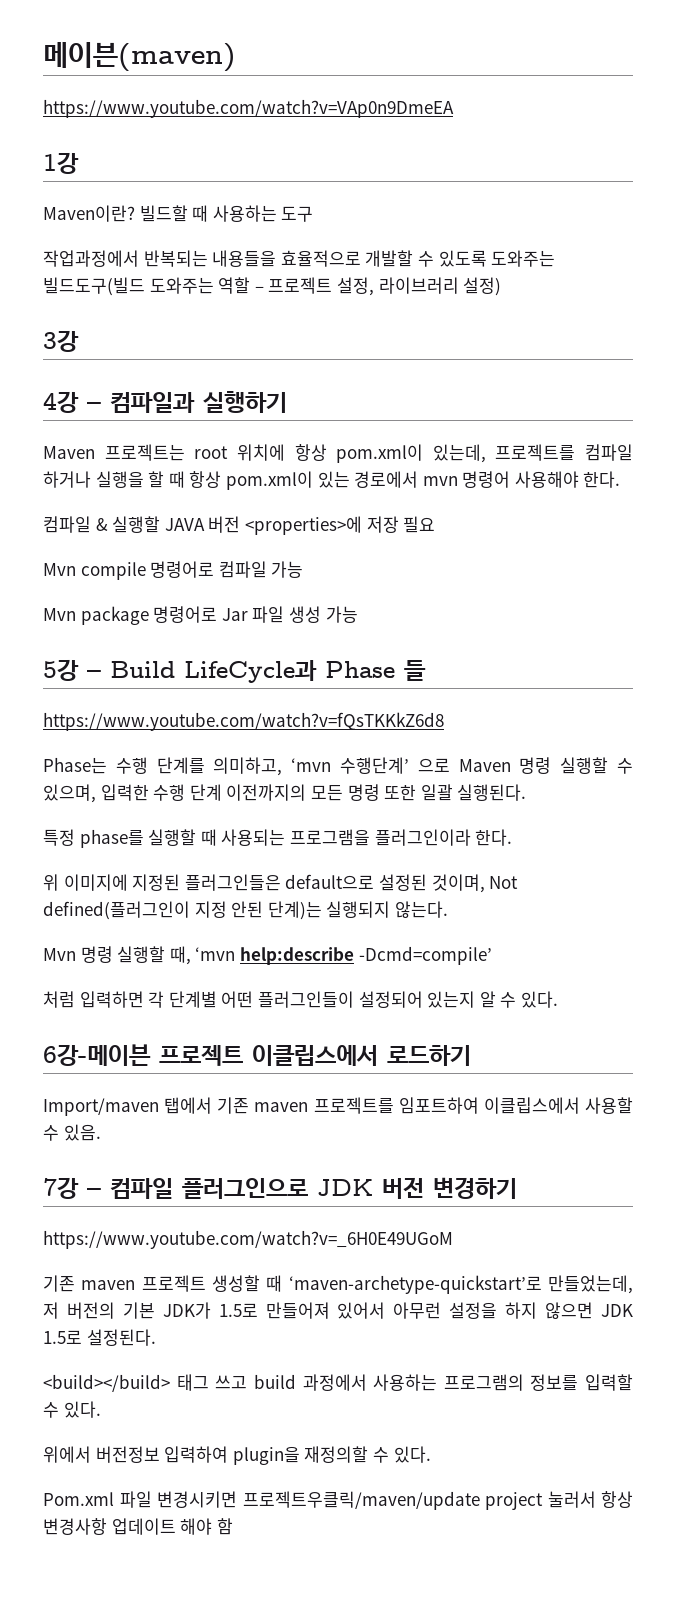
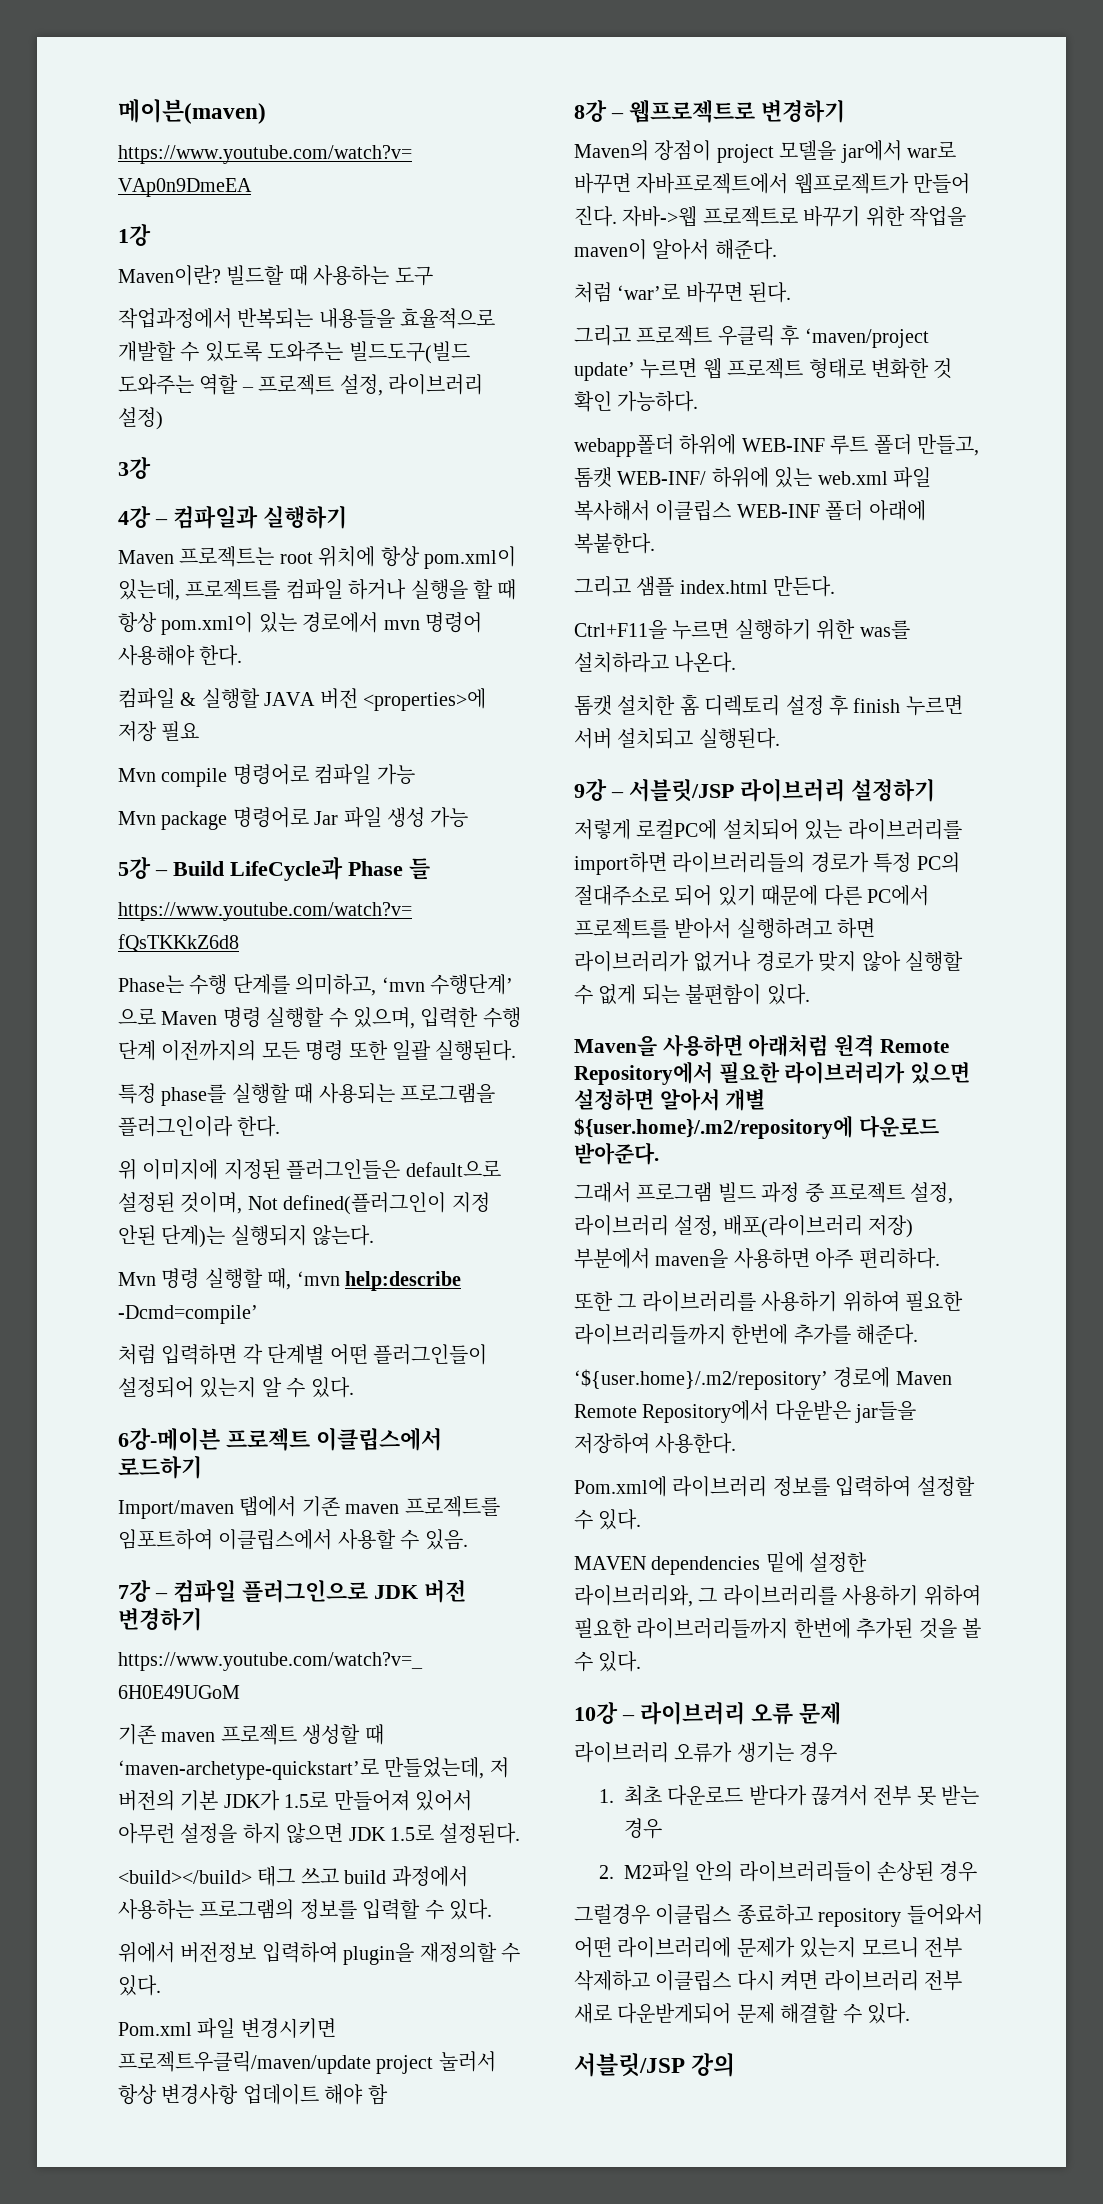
(233, 1526) none -> [574,99,845,123] [574,140,956,163] [574,173,971,194] [574,206,966,227] [574,239,777,260] [574,282,792,303] [574,325,929,348] [574,358,953,381] [574,391,699,412] [574,434,979,457] [574,467,931,488] [574,500,926,521] [574,533,655,554] [574,576,836,597] [574,619,910,640] [574,652,737,673] [574,694,963,716] [574,728,780,749] [574,778,935,802] [574,819,962,840] [574,852,960,875] [574,885,929,906] [574,918,876,939] [574,951,963,972] [574,984,810,1005] [574,1034,949,1057] [574,1061,971,1085] [574,1088,766,1111] [574,1115,939,1139] [574,1142,659,1165] [574,1182,954,1204] [574,1215,914,1238] [574,1248,940,1269] [574,1291,963,1312] [574,1324,919,1345] [574,1367,952,1390] [574,1400,917,1423] [574,1433,737,1454] [574,1476,975,1497] [574,1509,642,1530] [574,1552,868,1575] [574,1585,981,1607] [574,1618,981,1639] [574,1651,642,1672] [574,1701,841,1725] [574,1742,838,1763] [598,1785,980,1806] [623,1818,662,1839] [598,1861,978,1882] [574,1904,983,1927] [574,1937,962,1958] [574,1970,962,1991] [574,2003,910,2024] [574,2053,736,2077] // 8강 – 웹프로젝트로 변경하기 // Maven의 장점이 project 모델을 jar에서 war로 바꾸면 자바프로젝트에서 웹프로젝트가 만들어 진다. 자바->웹 프로젝트로 바꾸기 위한 작업을 maven이 알아서 해준다. // 처럼 ‘war’로 바꾸면 된다. // 그리고 프로젝트 우클릭 후 ‘maven/project update’ 누르면 웹 프로젝트 형태로 변화한 것 확인 가능하다. // webapp폴더 하위에 WEB-INF 루트 폴더 만들고, 톰캣 WEB-INF/ 하위에 있는 web.xml 파일 복사해서 이클립스 WEB-INF 폴더 아래에 복붙한다. // 그리고 샘플 index.html 만든다. // Ctrl+F11을 누르면 실행하기 위한 was를 설치하라고 나온다. // 톰캣 설치한 홈 디렉토리 설정 후 finish 누르면 서버 설치되고 실행된다. // 9강 – 서블릿/JSP 라이브러리 설정하기 // 저렇게 로컬PC에 설치되어 있는 라이브러리를 import하면 라이브러리들의 경로가 특정 PC의 절대주소로 되어 있기 때문에 다른 PC에서 프로젝트를 받아서 실행하려고 하면 라이브러리가 없거나 경로가 맞지 않아 실행할 수 없게 되는 불편함이 있다. // Maven을 사용하면 아래처럼 원격 Remote Repository에서 필요한 라이브러리가 있으면 설정하면 알아서 개별 ${user.home}/.m2/repository에 다운로드 받아준다. // 그래서 프로그램 빌드 과정 중 프로젝트 설정, 라이브러리 설정, 배포(라이브러리 저장) 부분에서 maven을 사용하면 아주 편리하다. // 또한 그 라이브러리를 사용하기 위하여 필요한 라이브러리들까지 한번에 추가를 해준다. // ‘${user.home}/.m2/repository’ 경로에 Maven Remote Repository에서 다운받은 jar들을 저장하여 사용한다. // Pom.xml에 라이브러리 정보를 입력하여 설정할 수 있다. // MAVEN dependencies 밑에 설정한 라이브러리와, 그 라이브러리를 사용하기 위하여 필요한 라이브러리들까지 한번에 추가된 것을 볼 수 있다. // 10강 – 라이브러리 오류 문제 // 라이브러리 오류가 생기는 경우 // 1. 최초 다운로드 받다가 끊겨서 전부 못 받는 경우 // 2. M2파일 안의 라이브러리들이 손상된 경우 // 그럴경우 이클립스 종료하고 repository 들어와서 어떤 라이브러리에 문제가 있는지 모르니 전부 삭제하고 이클립스 다시 켜면 라이브러리 전부 새로 다운받게되어 문제 해결할 수 있다. // 서블릿/JSP 강의

